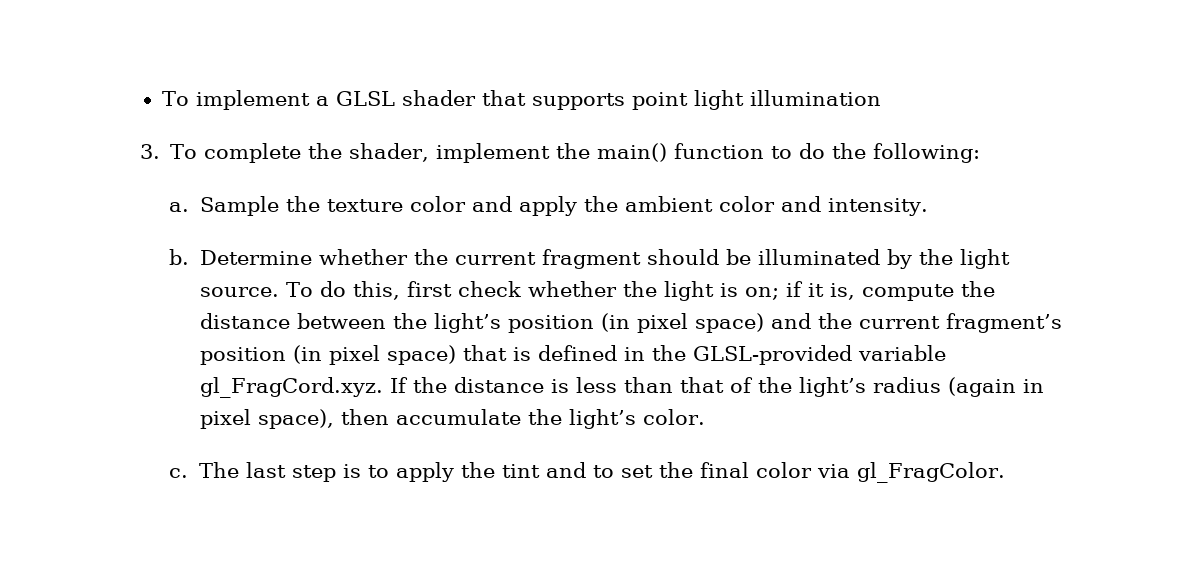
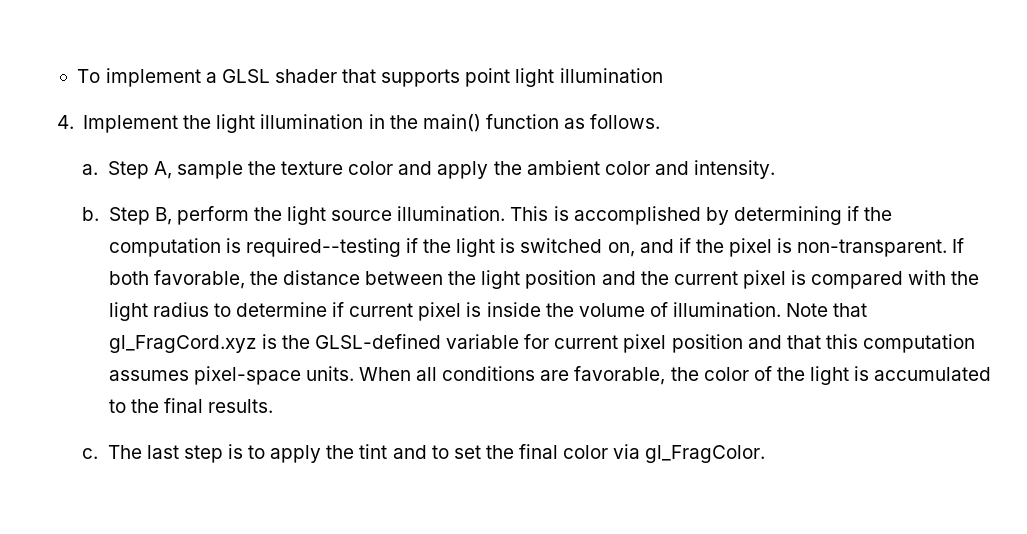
[139,143,980,163] [169,196,279,216] 3. To complete the shader, implement the main() function to do the following: // a. Sample -> [56,114,661,133] [82,161,243,179] 4. Implement the light illumination in the main() function as follows. // a. Step A, sample
[199,249,1010,269] [199,281,995,301] [199,313,1062,333] [199,345,946,365] [199,377,1044,398] [199,409,705,429] Determine whether the current fragment should be illuminated by the light source. To do this, first check whether the light is on; if it is, compute the distance between the light’s position (in pixel space) and the current fragment’s position (in pixel space) that is defined in the GLSL-provided variable gl_FragCord.xyz. If the distance is less than that of the light’s radius (again in pixel space), then accumulate the light’s color. -> [108,206,893,225] [108,238,965,257] [108,270,980,289] [108,302,868,321] [108,334,976,353] [108,366,992,385] [108,398,273,413] Step B, perform the light source illumination. This is accomplished by determining if the computation is required--testing if the light is switched on, and if the pixel is non-transparent. If both favorable, the distance between the light position and the current pixel is compared with the light radius to determine if current pixel is inside the volume of illumination. Note that gl_FragCord.xyz is the GLSL-defined variable for current pixel position and that this computation assumes pixel-space units. When all conditions are favorable, the color of the light is accumulated to the final results.

